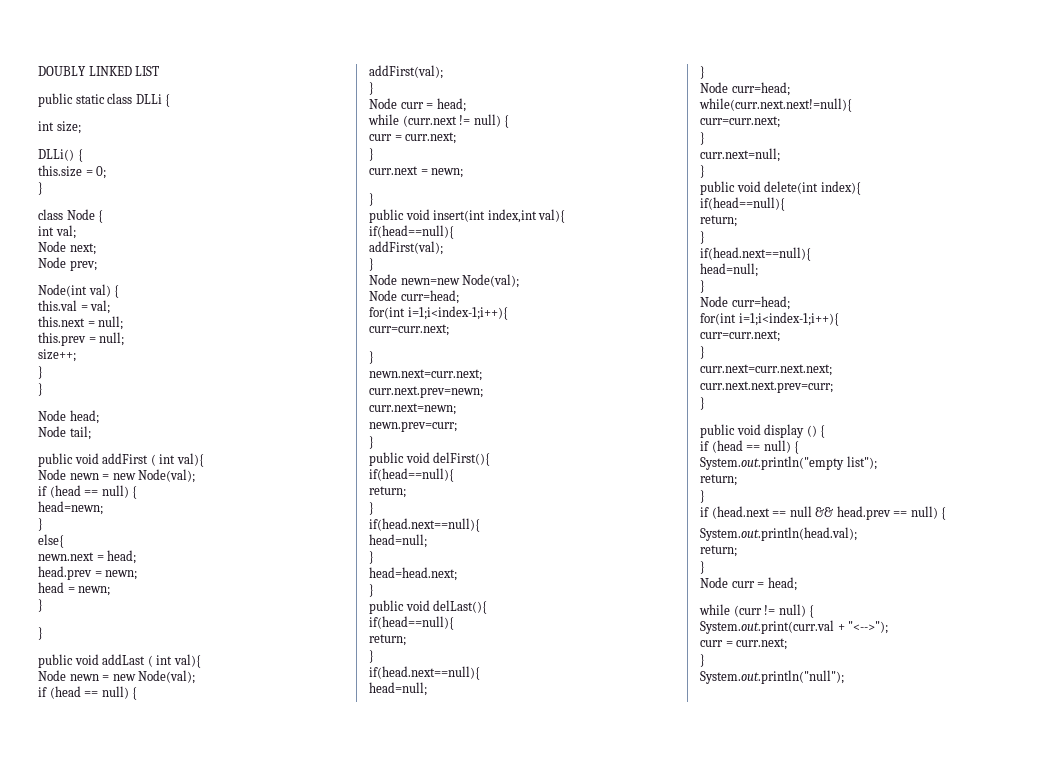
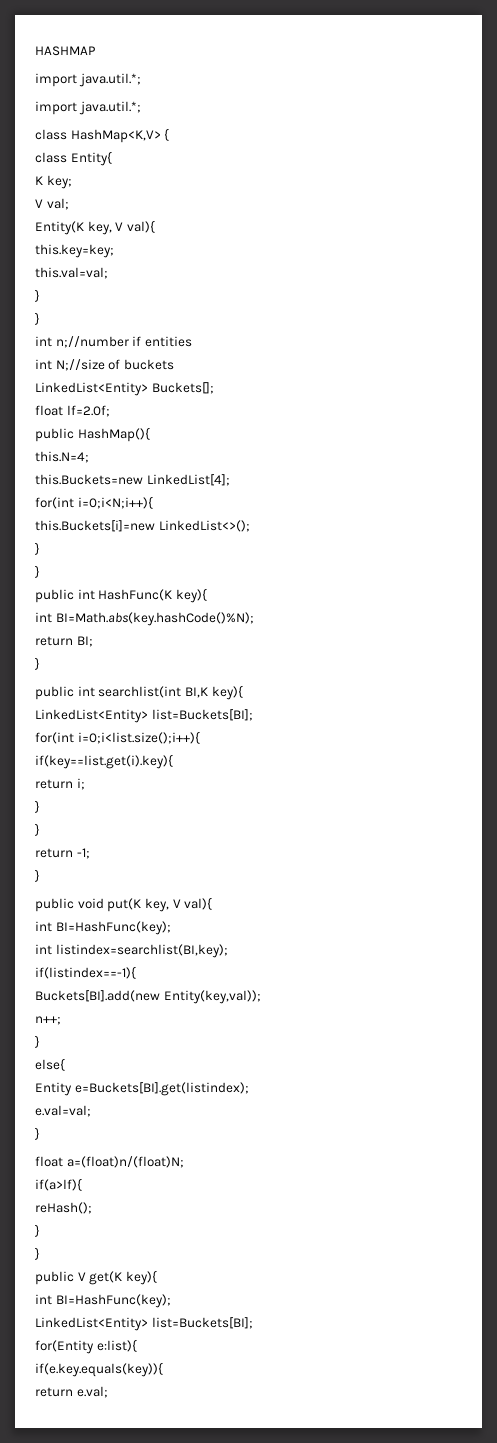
[38,66,160,76] [38,93,171,107] [38,121,81,134] [38,149,83,162] [38,165,107,179] [38,182,43,195] [38,209,104,223] [38,225,76,239] [38,241,96,255] [38,257,97,271] [38,284,120,298] [38,300,111,314] [38,316,124,330] [38,332,125,346] [38,349,76,362] [38,366,43,379] [38,383,43,396] [38,410,99,424] [38,426,91,440] [38,453,204,467] [38,469,196,483] [38,485,138,499] [38,501,103,515] [38,518,43,531] [38,534,64,548] [38,550,137,564] [38,566,138,580] [38,582,111,596] [38,599,43,612] [38,627,43,640] [38,654,201,668] [38,670,196,684] [38,686,138,700] [369,65,443,79] [369,82,374,95] [369,98,466,112] [368,114,510,128] [369,132,457,144] [369,148,374,161] [369,166,464,178] [369,193,374,206] [369,209,566,223] [369,225,454,239] [369,241,443,255] [369,258,374,271] [369,274,520,288] [369,290,459,304] [369,306,508,320] [369,324,449,336] [369,351,374,364] [369,369,482,381] [369,386,483,398] [369,403,456,415] [369,421,457,432] [369,436,374,449] [369,452,491,466] [369,468,454,482] [369,486,406,498] [369,502,374,515] [369,518,480,532] [369,534,427,548] [369,551,374,564] [369,567,457,581] [369,584,374,597] [369,600,488,614] [369,616,454,630] [369,634,406,646] [369,650,374,663] [369,666,480,680] [369,682,427,696] [700,66,705,79] [700,82,790,96] [699,98,852,112] [700,116,780,128] [700,132,705,145] [700,148,780,162] [700,165,705,178] [700,181,861,195] [700,197,785,211] [700,215,737,227] [700,231,705,244] [700,247,811,261] [700,263,758,277] [700,280,705,293] [700,296,790,310] [700,312,839,326] [700,330,780,342] [700,346,705,359] [700,364,832,376] [700,381,833,393] [700,397,705,410] [700,424,826,438] [700,440,800,454] [700,456,877,470] [700,474,737,486] [700,490,705,503] [700,506,947,520] [700,527,857,541] [700,545,737,557] [700,561,705,574] [700,577,797,591] [699,604,815,618] [700,620,889,634] [700,638,788,650] [700,654,705,667] [700,670,844,684] DOUBLY LINKED LIST // public static class DLLi { // int size; // DLLi() { // this.size = 0; // } // class Node { // int val; // Node next; // Node prev; // Node(int val) { // this.val = val; // this.next = null; // this.prev = null; // size++; // } // } // Node head; // Node tail; // public void addFirst ( int val){ // Node newn = new Node(val); // if (head == null) { // head=newn; // } // else{ // newn.next = head; // head.prev = newn; // head = newn; // } // } // public void addLast ( int val){ // Node newn = new Node(val); // if (head == null) { // addFirst(val); // } // Node curr = head; // while (curr.next != null) { // curr = curr.next; // } // curr.next = newn; // } // public void insert(int index,int val){ // if(head==null){ // addFirst(val); // } // Node newn=new Node(val); // Node curr=head; // for(int i=1;i<index-1;i++){ // curr=curr.next; // } // newn.next=curr.next; // curr.next.prev=newn; // curr.next=newn; // newn.prev=curr; // } // public void delFirst(){ // if(head==null){ // return; // } // if(head.next==null){ // head=null; // } // head=head.next; // } // public void delLast(){ // if(head==null){ // return; // } // if(head.next==null){ // head=null; // } // Node curr=head; // while(curr.next.next!=null){ // curr=curr.next; // } // curr.next=null; // } // public void delete(int index){ // if(head==null){ // return; // } // if(head.next==null){ // head=null; // } // Node curr=head; // for(int i=1;i<index-1;i++){ // curr=curr.next; // } // curr.next=curr.next.next; // curr.next.next.prev=curr; // } // public void display () { // if (head == null) { // System.out.println("empty list"); // return; // } // if (head.next == null && head.prev == null) { // System.out.println(head.val); // return; // } // Node curr = head; // while (curr != null) { // System.out.print(curr.val + "<-->"); // curr = curr.next; // } // System.out.println("null"); -> [35,46,95,56] [35,73,141,87] [35,101,141,115] [35,128,170,143] [35,151,112,166] [35,175,72,189] [35,198,69,210] [35,220,155,235] [35,244,114,258] [35,267,108,279] [35,289,40,302] [35,312,40,325] [35,336,192,348] [35,359,174,371] [35,382,214,396] [35,405,110,417] [35,427,150,442] [35,451,89,463] [35,474,230,486] [35,496,153,509] [35,520,250,532] [35,542,40,555] [35,565,40,578] [35,588,207,603] [35,612,254,626] [35,636,93,647] [35,657,40,670] [35,685,243,700] [35,709,253,723] [35,731,200,744] [35,754,173,769] [35,778,85,790] [35,800,40,813] [35,823,40,836] [35,848,90,859] [35,869,40,882] [35,897,213,912] [35,921,171,935] [35,944,228,958] [35,966,136,979] [35,990,261,1004] [35,1016,61,1025] [35,1035,40,1048] [35,1058,65,1071] [35,1082,249,1096] [35,1105,91,1117] [35,1127,40,1140] [35,1156,184,1168] [35,1178,82,1191] [35,1202,92,1214] [35,1224,40,1237] [35,1247,40,1260] [35,1270,157,1285] [35,1294,171,1308] [35,1317,253,1331] [35,1339,137,1354] [35,1362,163,1377] [35,1386,108,1398] HASHMAP // import java.util.*; // import java.util.*; // class HashMap<K,V> { // class Entity{ // K key; // V val; // Entity(K key, V val){ // this.key=key; // this.val=val; // } // } // int n;//number if entities // int N;//size of buckets // LinkedList<Entity> Buckets[]; // float lf=2.0f; // public HashMap(){ // this.N=4; // this.Buckets=new LinkedList[4]; // for(int i=0;i<N;i++){ // this.Buckets[i]=new LinkedList<>(); // } // } // public int HashFunc(K key){ // int BI=Math.abs(key.hashCode()%N); // return BI; // } // public int searchlist(int BI,K key){ // LinkedList<Entity> list=Buckets[BI]; // for(int i=0;i<list.size();i++){ // if(key==list.get(i).key){ // return i; // } // } // return -1; // } // public void put(K key, V val){ // int BI=HashFunc(key); // int listindex=searchlist(BI,key); // if(listindex==-1){ // Buckets[BI].add(new Entity(key,val)); // n++; // } // else{ // Entity e=Buckets[BI].get(listindex); // e.val=val; // } // float a=(float)n/(float)N; // if(a>lf){ // reHash(); // } // } // public V get(K key){ // int BI=HashFunc(key); // LinkedList<Entity> list=Buckets[BI]; // for(Entity e:list){ // if(e.key.equals(key)){ // return e.val;

